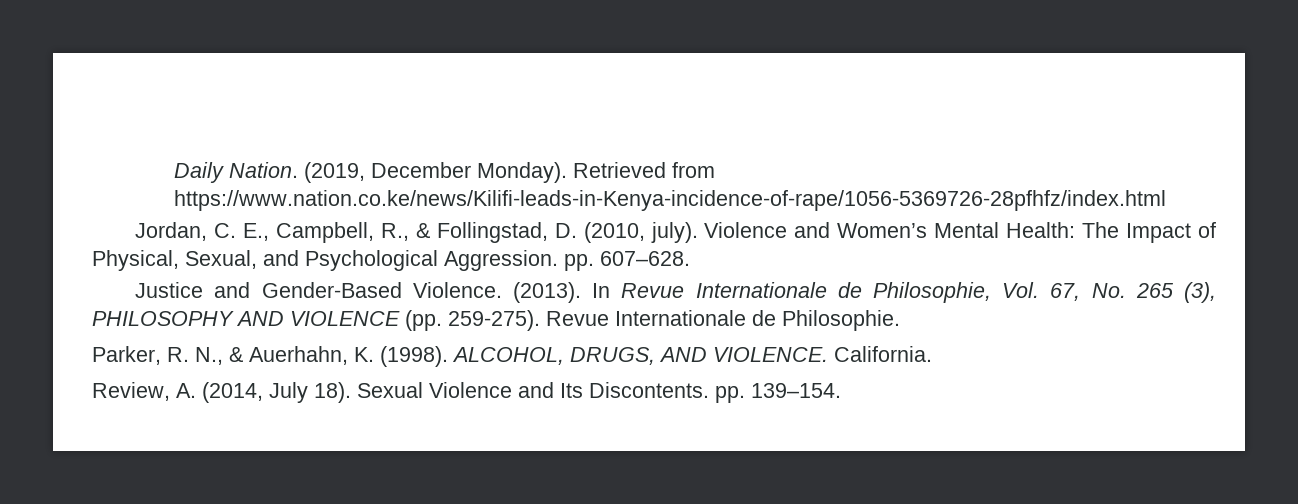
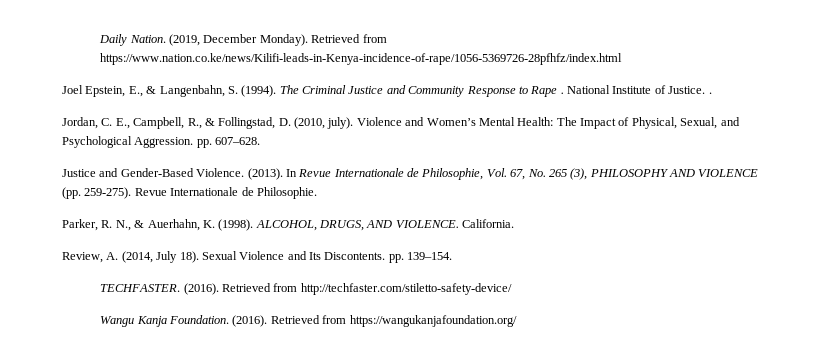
(1167, 200) none -> [62,85,712,97] // Joel Epstein, E., & Langenbahn, S. (1994). The Criminal Justice and Community Response to Rape . National Institute of Justice. .
(841, 390) none -> [100,283,512,295] [100,315,517,327] // TECHFASTER. (2016). Retrieved from http://techfaster.com/stiletto-safety-device/ // Wangu Kanja Foundation. (2016). Retrieved from https://wangukanjafoundation.org/

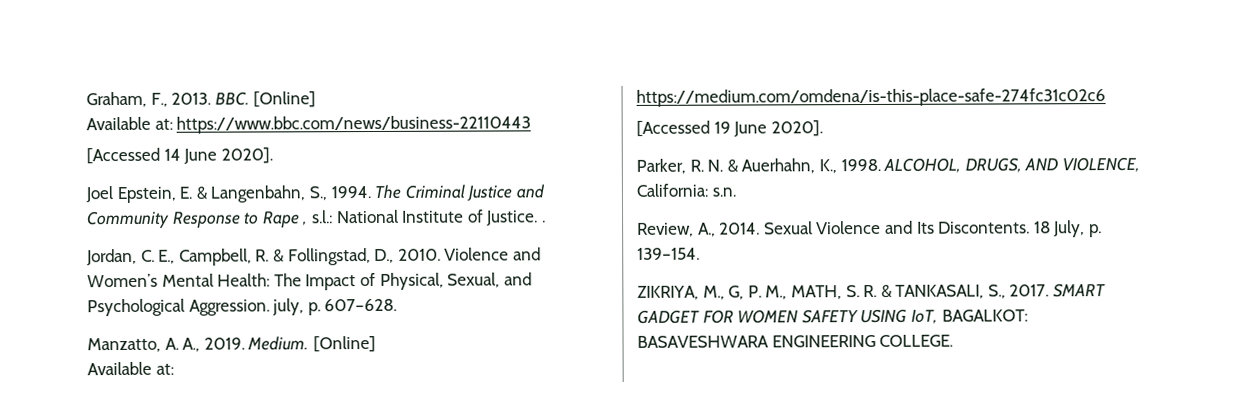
[99,34,387,46] [100,53,623,65] Daily Nation. (2019, December Monday). Retrieved from https://www.nation.co.ke/news/Kilifi-leads-in-Kenya-incidence-of-rape/1056-5369726-28pfhfz/index.html -> [86,91,317,108] [86,115,532,134] [86,147,273,165] Graham, F., 2013. BBC. [Online] // Available at: https://www.bbc.com/news/business-22110443 // [Accessed 14 June 2020].
[128,86,143,97] E., -> [179,186,193,199] E.
[227,85,277,97] S. (1994). -> [308,186,371,201] S., 1994.
[560,92,564,94] . -> [302,210,333,226] , s.l.:
[187,118,202,129] R., -> [255,249,270,262] R.
[278,117,354,129] D. (2010, july). -> [374,248,441,263] D., 2010.
[196,139,212,148] pp. -> [272,298,321,316] july, p.
[62,168,759,180] [62,187,317,199] Justice and Gender-Based Violence. (2013). In Revue Internationale de Philosophie, Vol. 67, No. 265 (3), PHILOSOPHY AND VIOLENCE (pp. 259-275). Revue Internationale de Philosophie. -> [87,335,376,353] [87,361,174,376] [636,88,1106,107] [636,120,823,137] Manzatto, A. A., 2019. Medium. [Online] // Available at: https://medium.com/omdena/is-this-place-safe-274fc31c02c6 // [Accessed 19 June 2020].
[115,220,131,231] N., -> [707,159,724,172] N.
[202,219,254,231] K. (1998). -> [818,158,881,174] K., 1998.
[395,219,515,228] [62,251,199,263] VIOLENCE. California. // Review, A. (2014, July 18). -> [1061,156,1140,173] [636,183,736,197] [637,222,761,237] VIOLENCE, California: s.n. // Review, A., 2014.
[388,252,453,263] [100,283,512,295] [100,315,517,327] pp. 139–154. // TECHFASTER. (2016). Retrieved from http://techfaster.com/stiletto-safety-device/ // Wangu Kanja Foundation. (2016). Retrieved from https://wangukanjafoundation.org/ -> [1033,220,1102,238] [637,247,700,260] [637,283,1107,300] [637,308,1028,324] [637,334,954,348] 18 July, p. 139–154. // ZIKRIYA, M., G, P. M., MATH, S. R. & TANKASALI, S., 2017. SMART GADGET FOR WOMEN SAFETY USING IoT, BAGALKOT: BASAVESHWARA ENGINEERING COLLEGE.

